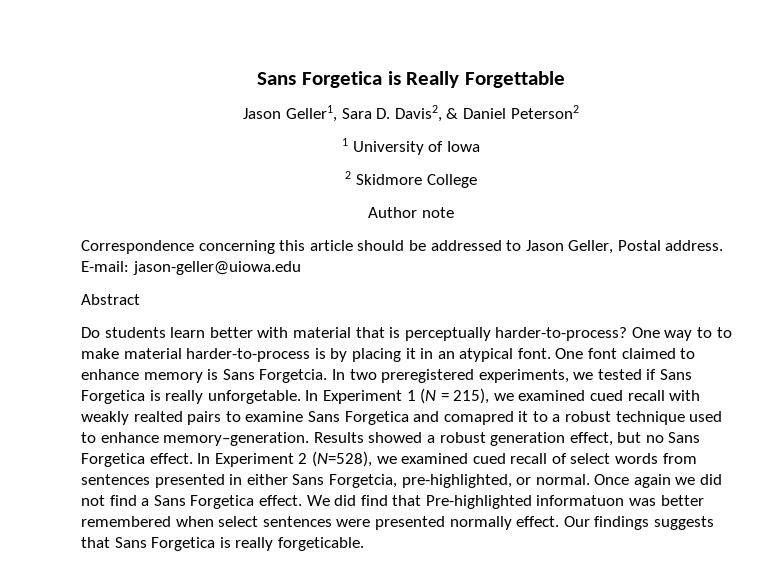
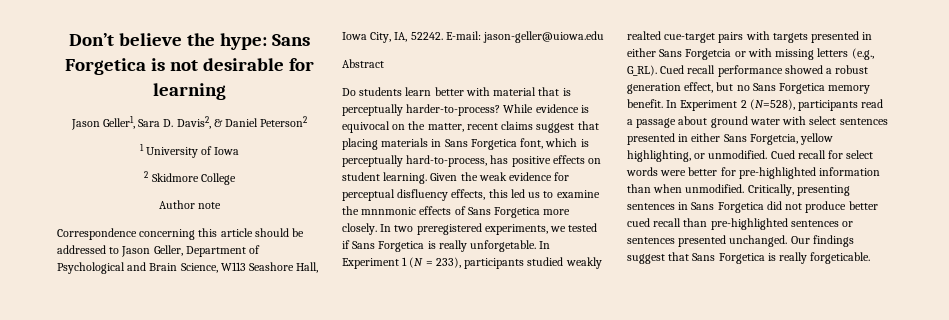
[257,71,565,88] Sans Forgetica is Really Forgettable -> [68,33,311,50] [64,58,315,75] [153,83,226,100] Don’t believe the hype: Sans Forgetica is not desirable for learning
[617,240,724,251] Postal address. -> [185,245,261,257] [57,262,319,274] [342,32,443,43] Department of Psychological and Brain Science, W113 Seashore Hall, Iowa City, IA, 52242.
[631,327,732,341] [81,348,696,362] [81,369,328,383] One way to to make material harder-to-process is by placing it in an atypical font. One font claimed to enhance memory is Sans Forgetcia. -> [503,104,589,113] [342,121,599,133] [342,138,589,150] [342,155,602,167] [342,172,570,184] [342,189,600,201] [342,206,571,218] [342,223,377,235] While evidence is equivocal on the matter, recent claims suggest that placing materials in Sans Forgetica font, which is perceptually hard-to-process, has positive effects on student learning. Given the weak evidence for perceptual disfluency effects, this led us to examine the mnnmonic effects of Sans Forgetica more closely.
[453,388,701,404] [81,411,723,425] [81,432,364,446] 215), we examined cued recall with weakly realted pairs to examine Sans Forgetica and comapred it to a robust technique used to enhance memory–generation. Results -> [435,257,602,269] [627,31,873,43] [627,48,874,60] [627,65,783,77] 233), participants studied weakly realted cue-target pairs with targets presented in either Sans Forgetcia or with missing letters (e.g., G_RL). Cued recall performance
[149,453,193,464] effect. -> [828,85,871,94] [627,99,663,108] memory benefit.
[376,453,697,464] we examined cued recall of select words from -> [798,99,884,111] [627,116,837,128] participants read a passage about ground water with select
[401,474,723,488] [81,495,704,509] [81,516,560,530] pre-highlighted, or normal. Once again we did not find a Sans Forgetica effect. We did find that Pre-highlighted informatuon was better remembered when select sentences were presented normally effect. -> [800,133,834,145] [627,150,874,162] [626,167,881,179] [627,184,850,196] [627,201,878,213] [627,218,854,230] [627,235,788,247] yellow highlighting, or unmodified. Cued recall for select words were better for pre-highlighted information than when unmodified. Critically, presenting sentences in Sans Forgetica did not produce better cued recall than pre-highlighted sentences or sentences presented unchanged.
[653,516,714,530] suggests -> [627,254,665,264] suggest

